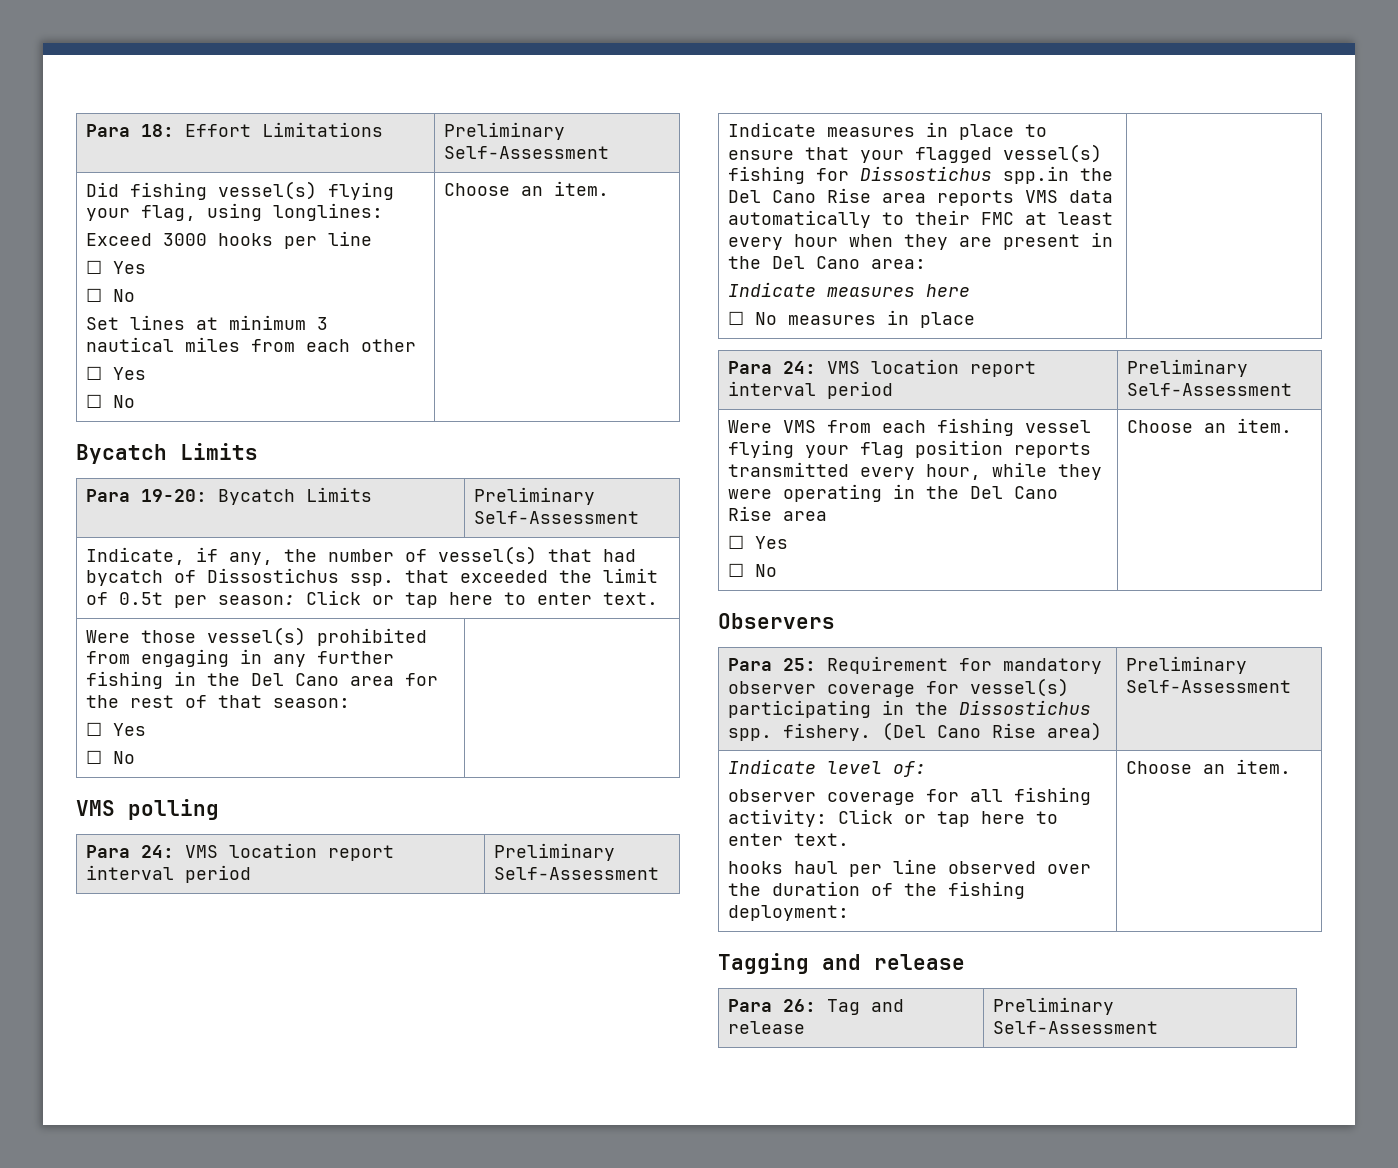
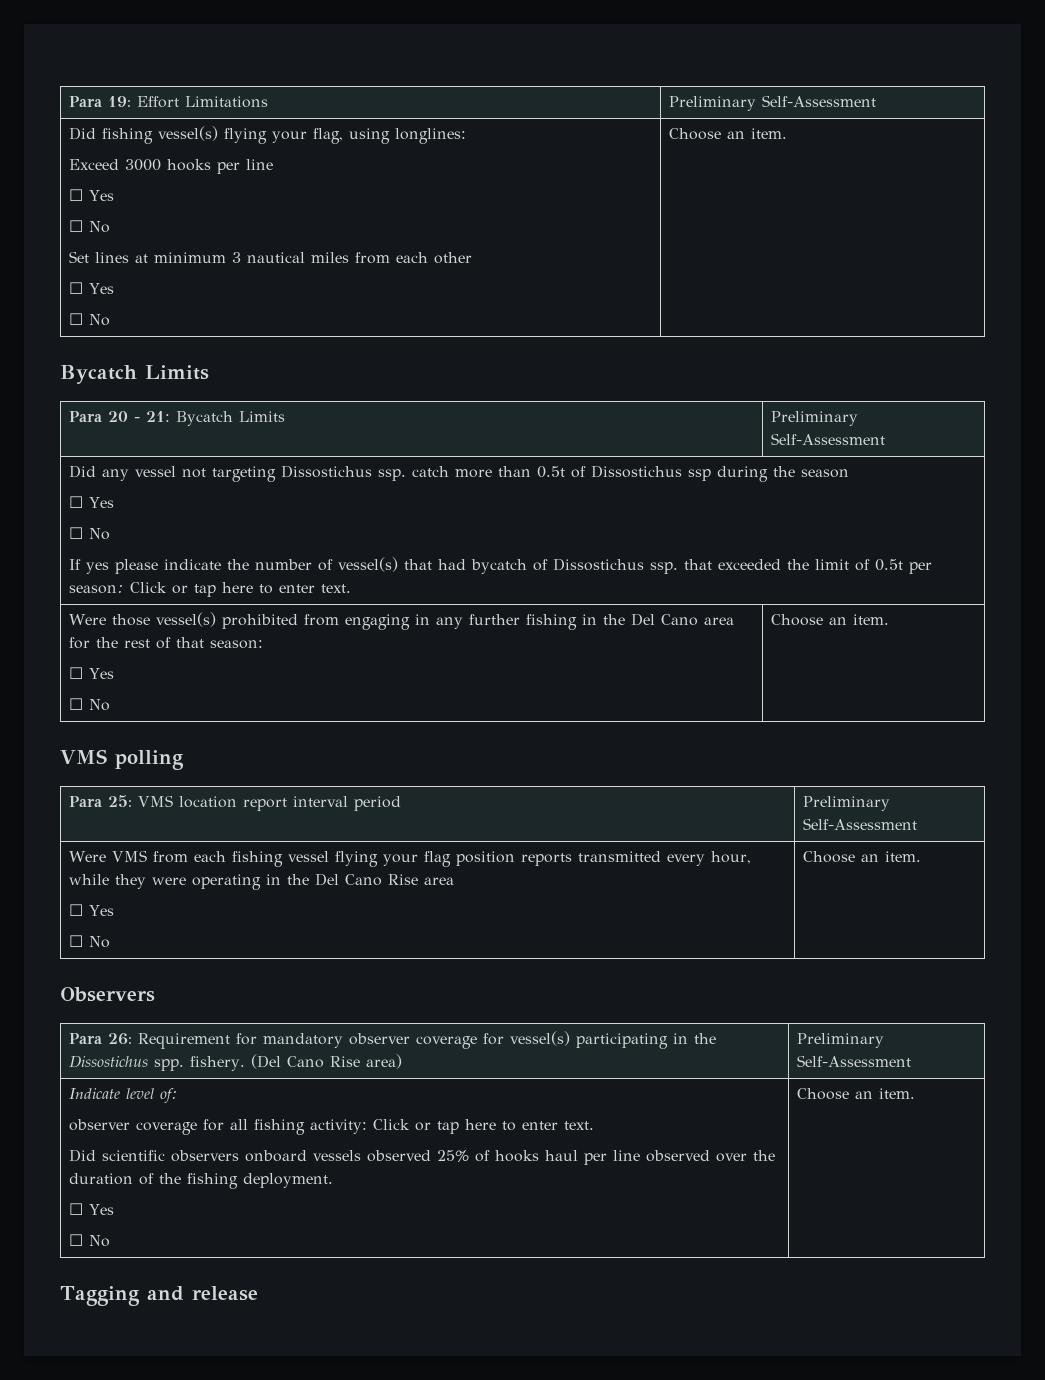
[85,124,174,137] Para 18: -> [68,96,131,107] Para 19:
[140,489,207,502] 19-20: -> [107,411,170,422] 20 - 21:
[85,547,273,565] Indicate, if any, -> [68,465,849,482] [68,496,114,508] [68,527,110,540] [68,559,221,574] Did any vessel not targeting Dissostichus ssp. catch more than 0.5t of Dissostichus ssp during the season // ☐ Yes // ☐ No // If yes please indicate
(135, 757) none -> [770,614,889,626] Choose an item.
[140,843,394,861] [85,865,251,883] [493,843,615,861] [493,867,659,880] [727,122,1047,140] [727,144,1102,163] [727,166,1113,184] [727,188,1113,206] [727,210,1113,228] [727,232,1113,250] [727,256,926,269] [727,282,970,297] [727,310,975,328] [727,361,816,374] 24: VMS location report interval period | Preliminary Self-Assessment // Indicate measures in place to ensure that your flagged vessel(s) fishing for Dissostichus spp.in the Del Cano Rise area reports VMS data automatically to their FMC at least every hour when they are present in the Del Cano area: // Indicate measures here // ☐ No measures in place | // Para 24: -> [107,795,132,807] 25:
[782,658,816,671] 25: -> [107,1033,132,1045] 26:
(849, 839) none -> [68,1149,490,1162] Did scientific observers onboard vessels observed 25% of
[727,905,849,921] deployment: -> [242,1173,333,1188] [68,1203,114,1215] [68,1234,110,1247] deployment. // ☐ Yes // ☐ No
[727,999,904,1015] [727,1021,805,1034] [992,997,1114,1015] [992,1021,1158,1034] // Para 26: Tag and release | Preliminary Self-Assessment -> (258, 1293) none

